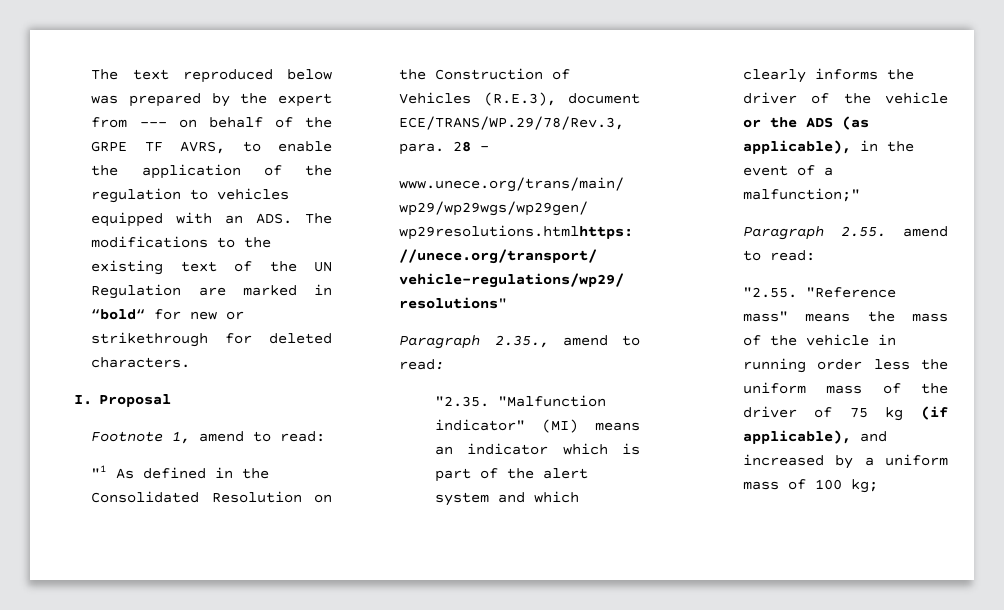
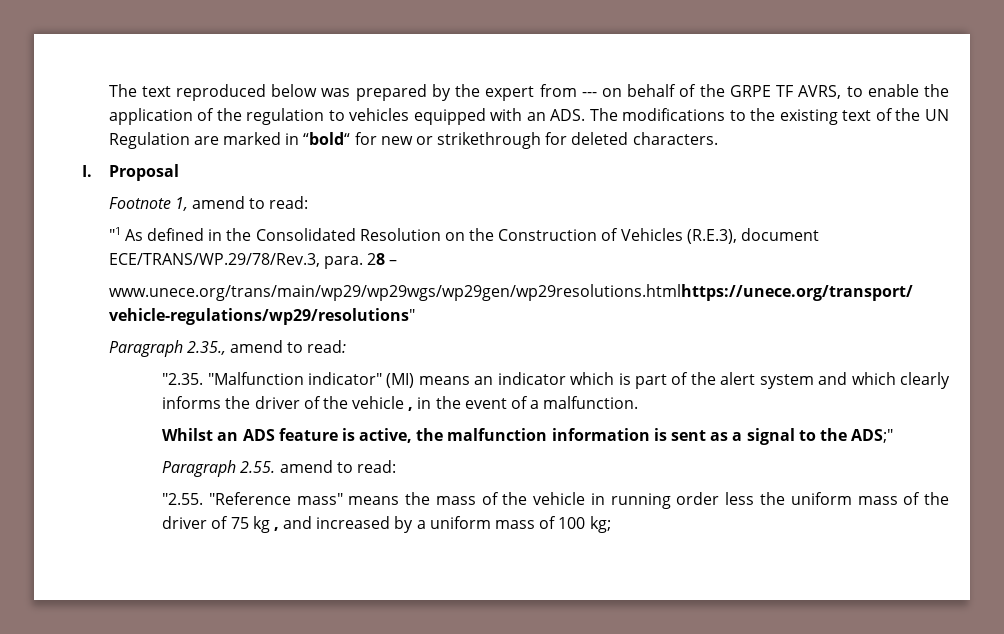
[742,116,869,130] [742,140,851,154] or the ADS (as applicable), -> [408,407,414,411] ,
[742,188,860,202] malfunction;" -> [543,396,639,409] [162,428,894,445] malfunction. // Whilst an ADS feature is active, the malfunction information is sent as a signal to the ADS;"
[921,406,948,420] [742,430,851,444] (if applicable), -> [273,527,279,531] ,

